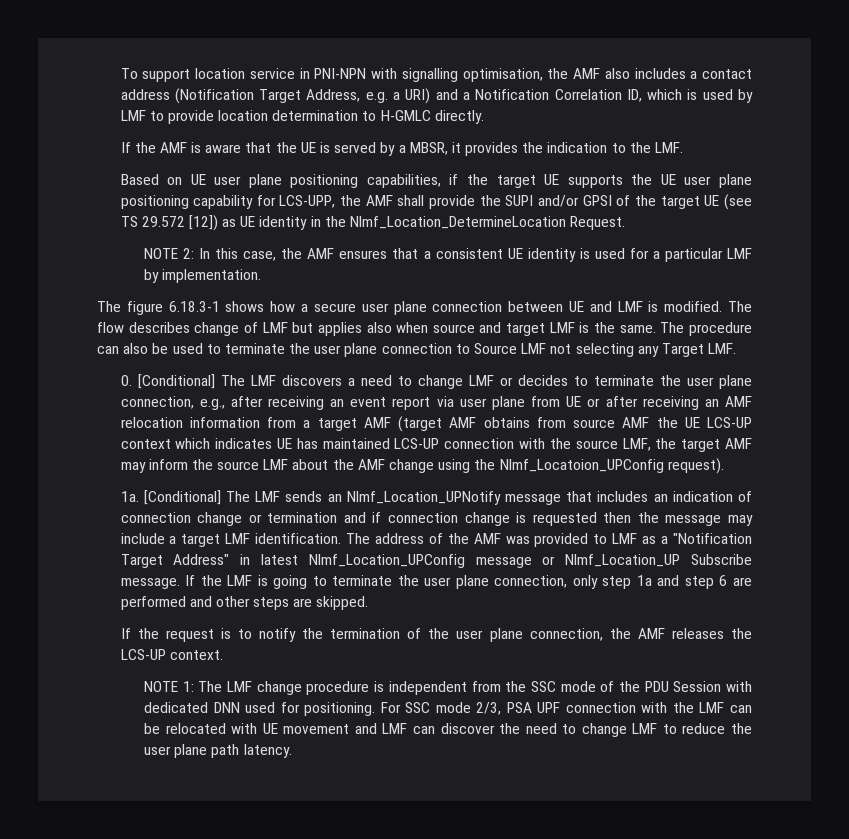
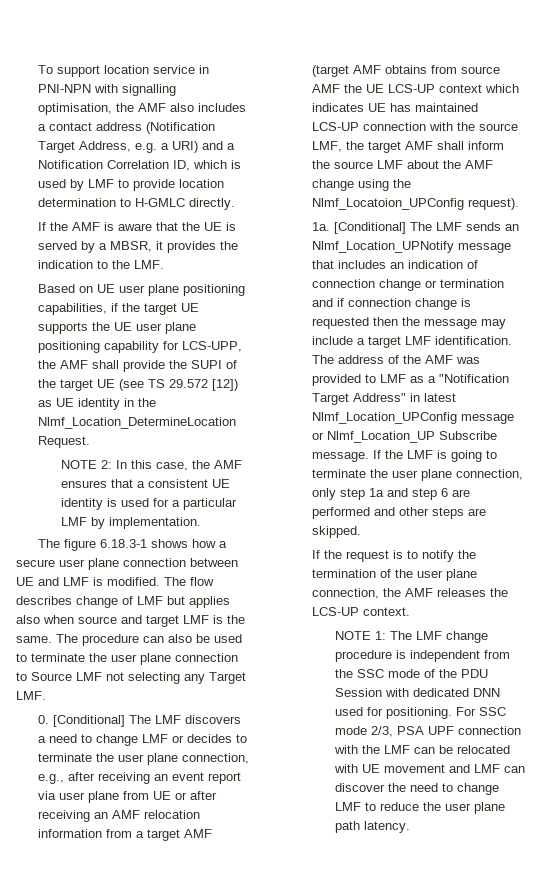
[538,195,612,207] and/or GPSI -> (223, 364) none
[120,462,146,473] may -> [437,141,465,150] shall

